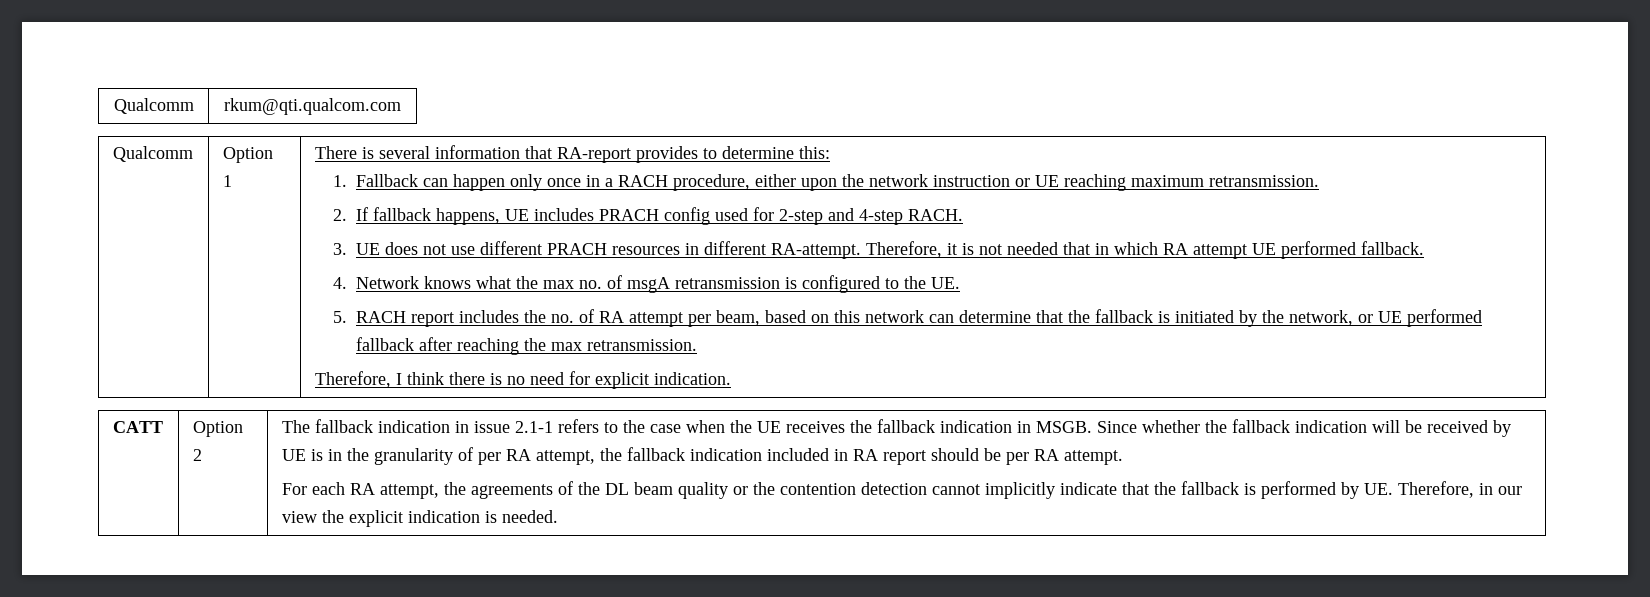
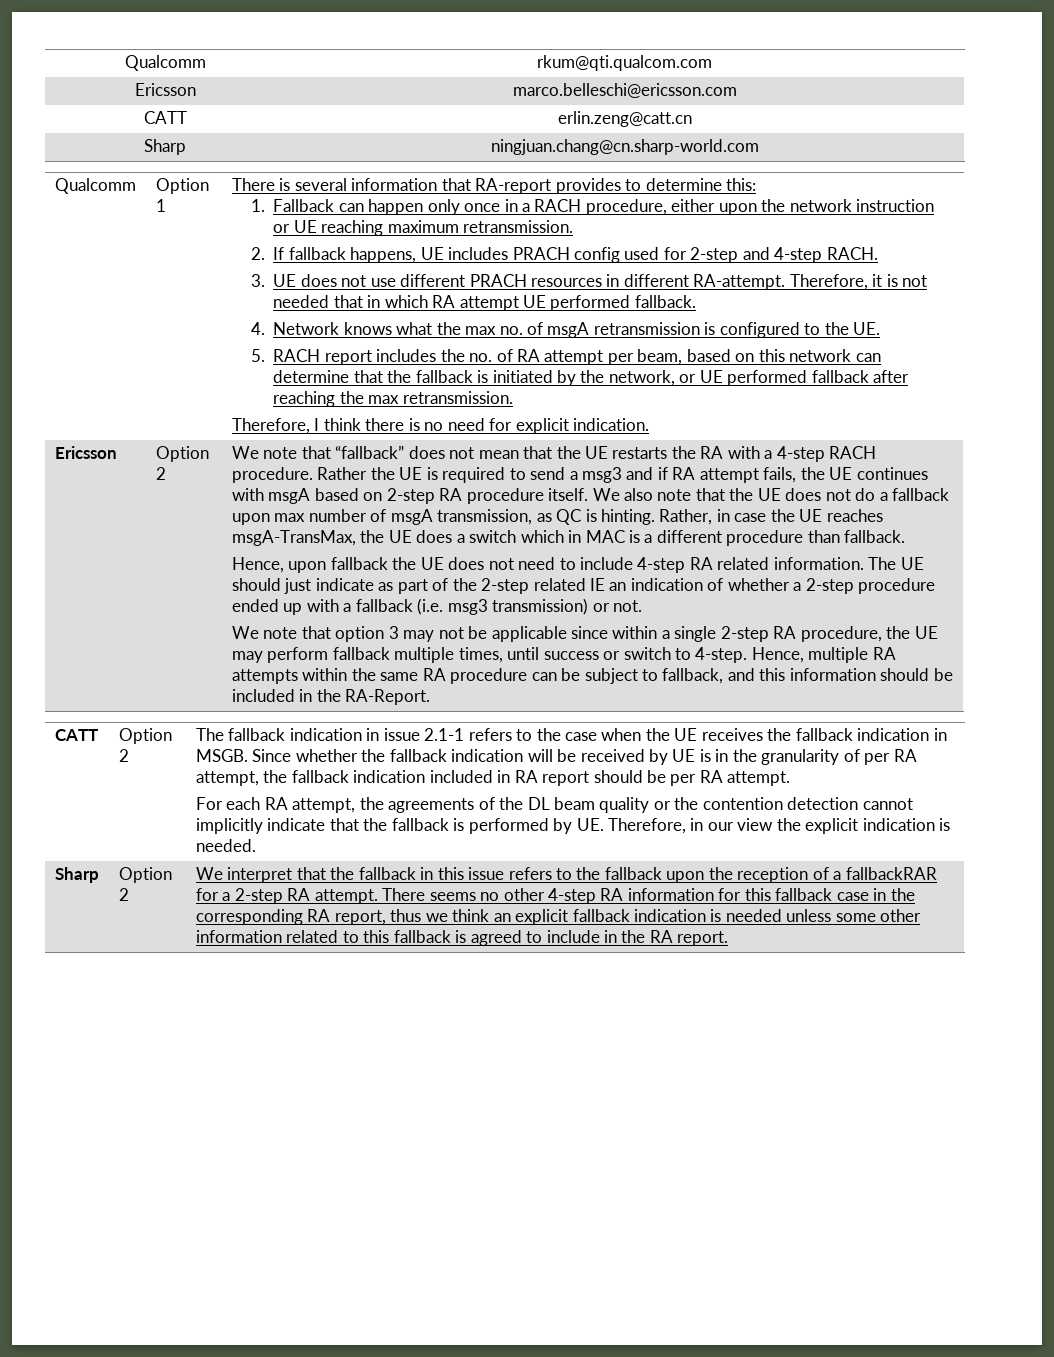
(401, 106) none -> [134,83,196,96] [512,83,737,98] [143,111,187,124] [557,111,692,127] [144,139,186,155] [490,139,759,155] // Ericsson | marco.belleschi@ericsson.com // CATT | erlin.zeng@catt.cn // Sharp | ningjuan.chang@cn.sharp-world.com
(731, 378) none -> [54,446,117,459] [155,446,209,462] [155,467,166,480] [231,445,877,462] [231,467,928,483] [231,488,950,504] [231,509,883,525] [231,530,906,546] [231,557,924,573] [231,578,936,594] [231,598,642,615] [231,626,938,642] [231,647,896,663] [231,668,953,684] [231,689,431,705] // Ericsson | Option 2 | We note that “fallback” does not mean that the UE restarts the RA with a 4-step RACH procedure. Rather the UE is required to send a msg3 and if RA attempt fails, the UE continues with msgA based on 2-step RA procedure itself. We also note that the UE does not do a fallback upon max number of msgA transmission, as QC is hinting. Rather, in case the UE reaches msgA-TransMax, the UE does a switch which in MAC is a different procedure than fallback. // Hence, upon fallback the UE does not need to include 4-step RA related information. The UE should just indicate as part of the 2-step related IE an indication of whether a 2-step procedure ended up with a fallback (i.e. msg3 transmission) or not. // We note that option 3 may not be applicable since within a single 2-step RA procedure, the UE may perform fallback multiple times, until success or switch to 4-step. Hence, multiple RA attempts within the same RA procedure can be subject to fallback, and this information should be included in the RA-Report.
(558, 516) none -> [54,867,99,883] [118,867,172,883] [118,888,129,901] [195,867,937,883] [195,888,915,904] [195,909,922,925] [195,930,729,946] // Sharp | Option 2 | We interpret that the fallback in this issue refers to the fallback upon the reception of a fallbackRAR for a 2-step RA attempt. There seems no other 4-step RA information for this fallback case in the corresponding RA report, thus we think an explicit fallback indication is needed unless some other information related to this fallback is agreed to include in the RA report.

